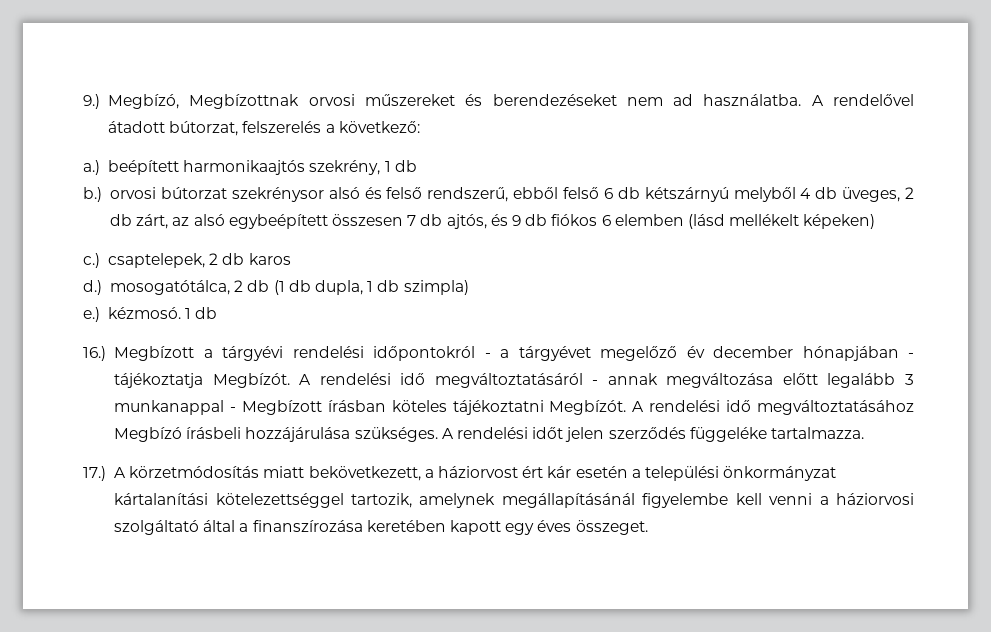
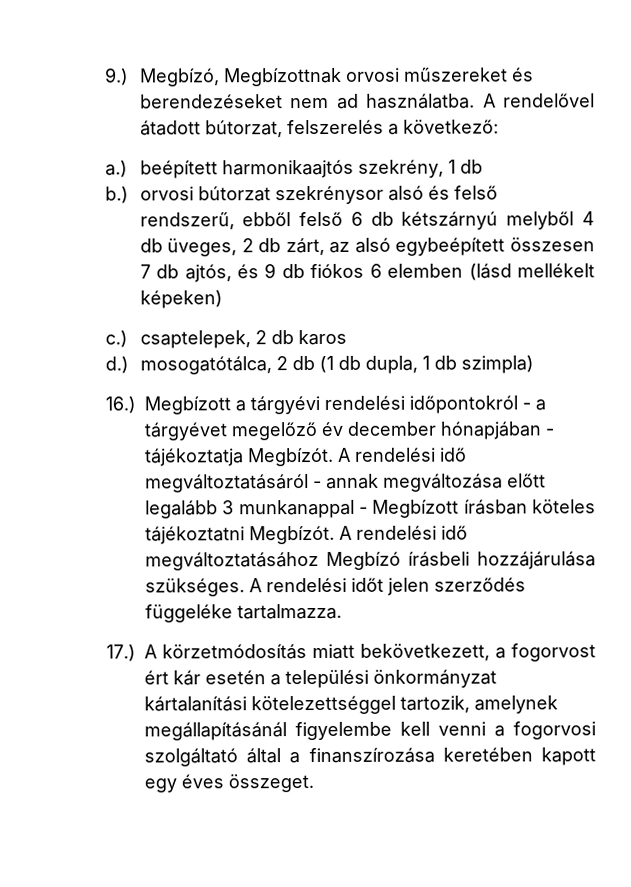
[83,307,218,322] // e.) kézmosó. 1 db -> (534, 364) none
[438,466,519,478] háziorvost -> [510,643,596,662] fogorvost
[836,493,915,505] háziorvosi -> [512,721,596,740] fogorvosi

